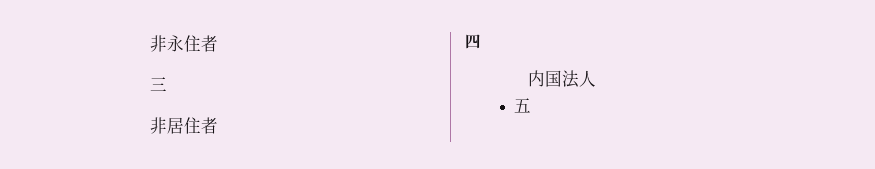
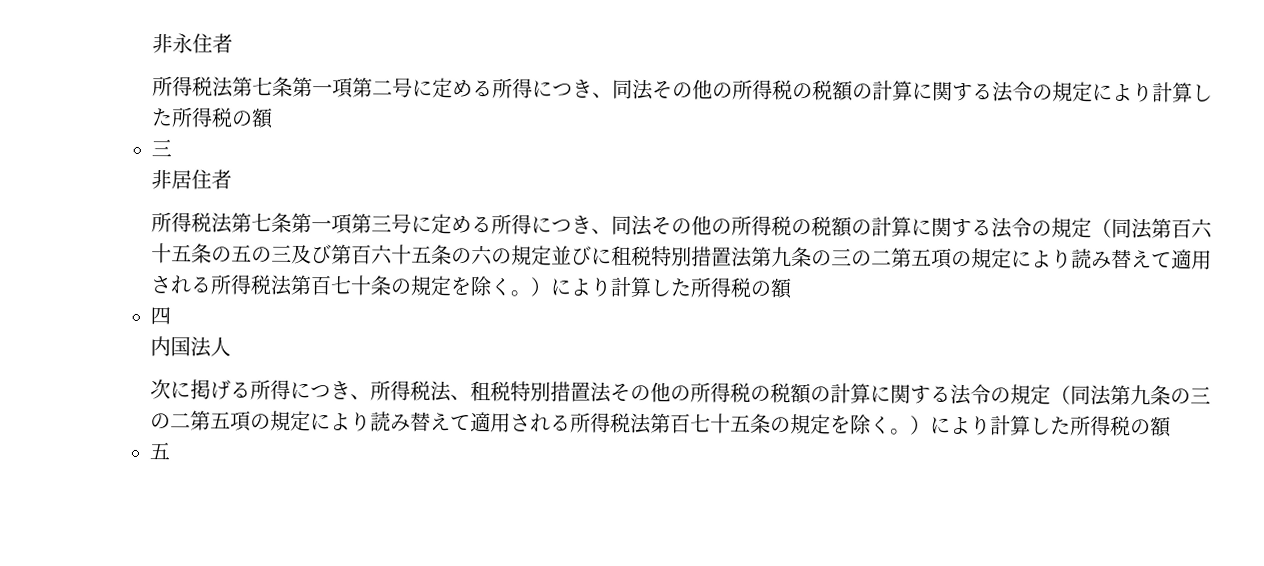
[149,77,167,91] [149,117,218,134] [465,34,481,49] [527,70,596,88] 三 // 非居住者 // 四 // 内国法人 -> [152,76,1214,103] [151,107,275,129] [150,139,172,157] [151,169,233,190] [151,212,1214,240] [151,243,1213,270] [150,274,794,299] [149,307,171,325] [150,336,232,358] [150,379,1212,406] [150,410,1173,438] 所得税法第七条第一項第二号に定める所得につき、同法その他の所得税の税額の計算に関する法令の規定により計算した所得税の額 // 三 // 非居住者 // 所得税法第七条第一項第三号に定める所得につき、同法その他の所得税の税額の計算に関する法令の規定（同法第百六十五条の五の三及び第百六十五条の六の規定並びに租税特別措置法第九条の三の二第五項の規定により読み替えて適用される所得税法第百七十条の規定を除く。）により計算した所得税の額 // 四 // 内国法人 // 次に掲げる所得につき、所得税法、租税特別措置法その他の所得税の税額の計算に関する法令の規定（同法第九条の三の二第五項の規定により読み替えて適用される所得税法第百七十五条の規定を除く。）により計算した所得税の額

